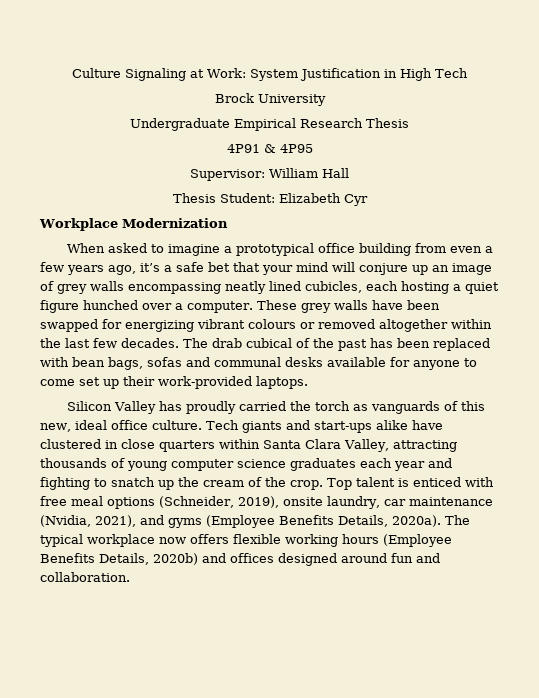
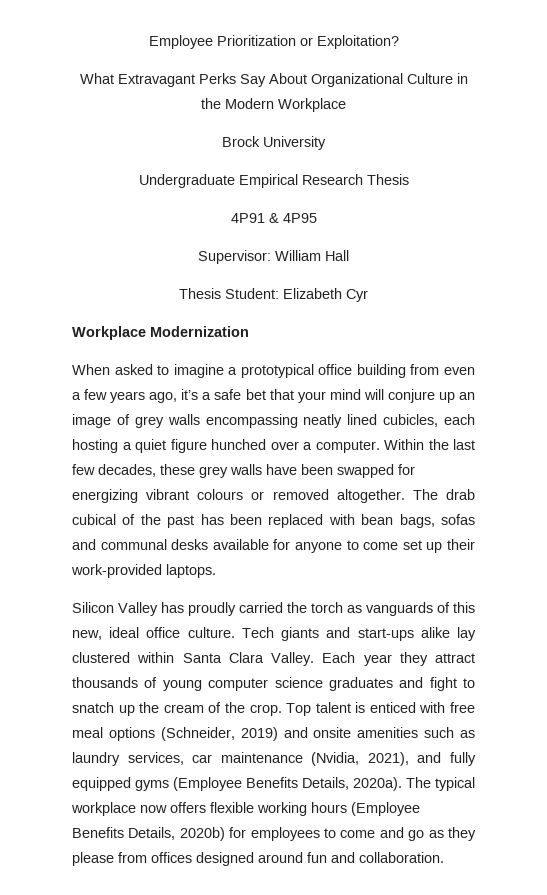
[72,68,469,81] Culture Signaling at Work: System Justification in High Tech -> [148,35,399,49] [79,73,468,87] [201,98,346,112] Employee Prioritization or Exploitation? // What Extravagant Perks Say About Organizational Culture in the Modern Workplace
[256,300,297,310] These -> [384,439,475,450] [72,464,195,477] Within the last few decades, these
[379,319,492,332] [40,338,179,348] altogether within the last few decades. -> [336,489,405,503] altogether.
[411,420,443,430] [40,439,457,452] have clustered in close quarters within Santa Clara Valley, attracting -> [457,627,477,641] [72,652,475,666] lay clustered within Santa Clara Valley. Each year they attract
[360,458,452,471] [40,477,90,490] each year and fighting -> [399,677,457,691] and fight
[237,496,380,509] 2019), onsite laundry, -> [240,727,475,741] [72,752,184,766] 2019) and onsite amenities such as laundry services,
(164, 520) none -> [450,752,476,766] [72,777,131,791] fully equipped
[202,553,226,563] and -> [229,827,476,841] [72,852,147,866] for employees to come and go as they please from

